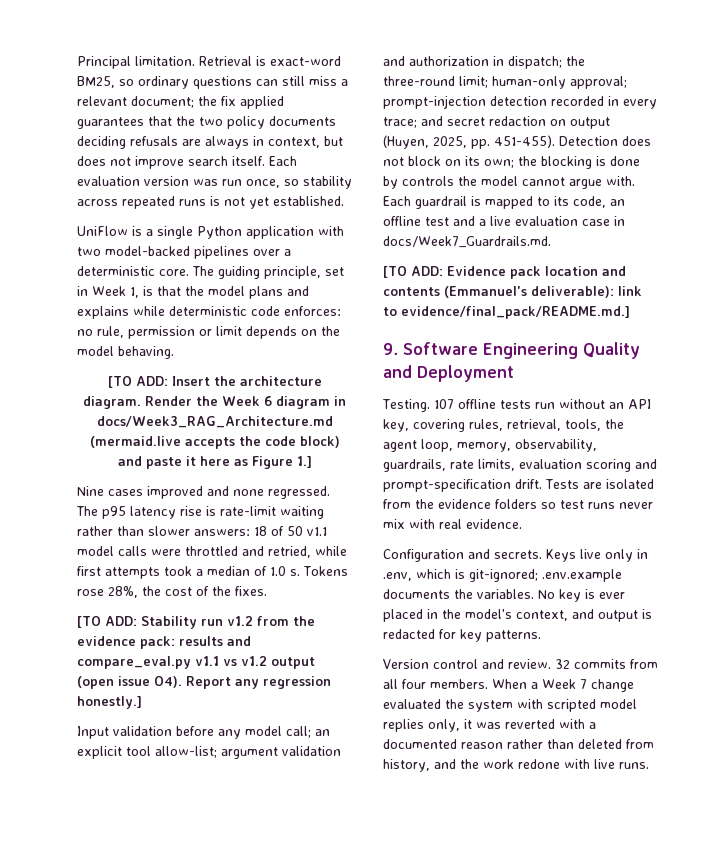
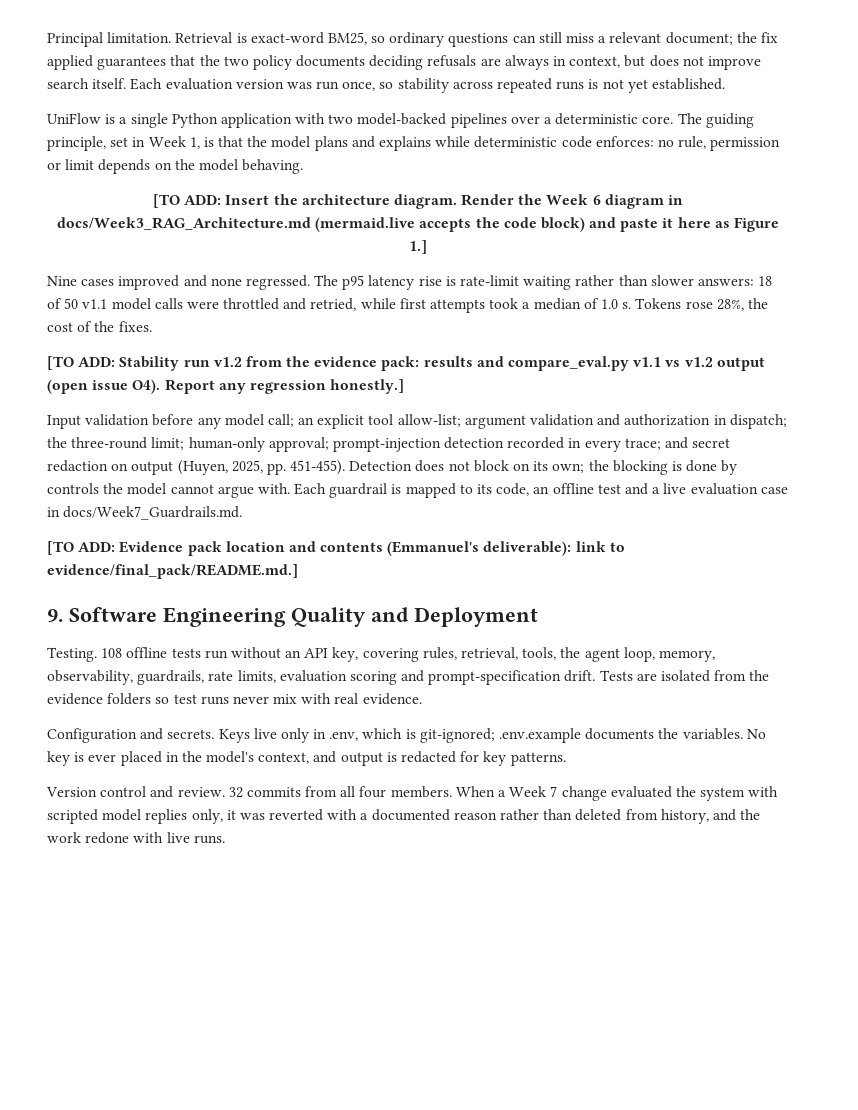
[433,399,454,409] 107 -> [101,648,123,658] 108

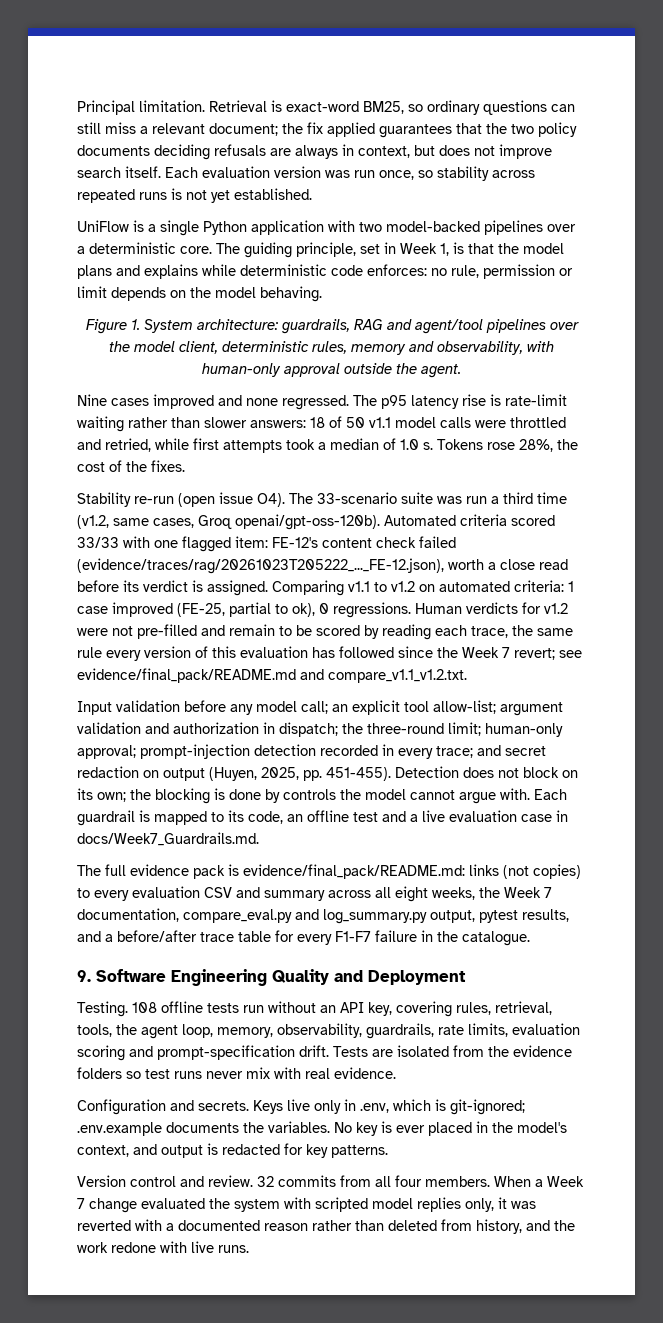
[152,194,684,209] [56,217,780,232] [409,240,427,254] [TO ADD: Insert the architecture diagram. Render the Week 6 diagram in docs/Week3_RAG_Architecture.md (mermaid.live accepts the code block) and paste it here as Figure 1.] -> [85,319,579,334] [109,341,554,355] [202,363,461,378] Figure 1. System architecture: guardrails, RAG and agent/tool pipelines over the model client, deterministic rules, memory and observability, with human-only approval outside the agent.
[47,356,765,371] [47,379,405,394] [TO ADD: Stability run v1.2 from the evidence pack: results and compare_eval.py v1.1 vs v1.2 output (open issue O4). Report any regression honestly.] -> [77,492,567,507] [77,514,555,530] [77,536,456,552] [77,558,568,574] [77,580,574,596] [77,602,568,618] [77,624,573,640] [77,646,582,661] [77,668,467,683] Stability re-run (open issue O4). The 33-scenario suite was run a third time (v1.2, same cases, Groq openai/gpt-oss-120b). Automated criteria scored 33/33 with one flagged item: FE-12's content check failed (evidence/traces/rag/20261023T205222_..._FE-12.json), worth a close read before its verdict is assigned. Comparing v1.1 to v1.2 on automated criteria: 1 case improved (FE-25, partial to ok), 0 regressions. Human verdicts for v1.2 were not pre-filled and remain to be scored by reading each trace, the same rule every version of this evaluation has followed since the Week 7 revert; see evidence/final_pack/README.md and compare_v1.1_v1.2.txt.
[47,541,625,556] [47,564,298,579] [TO ADD: Evidence pack location and contents (Emmanuel's deliverable): link to evidence/final_pack/README.md.] -> [77,864,581,879] [77,886,552,902] [77,908,569,924] [77,930,530,946] The full evidence pack is evidence/final_pack/README.md: links (not copies) to every evaluation CSV and summary across all eight weeks, the Week 7 documentation, compare_eval.py and log_summary.py output, pytest results, and a before/after trace table for every F1-F7 failure in the catalogue.

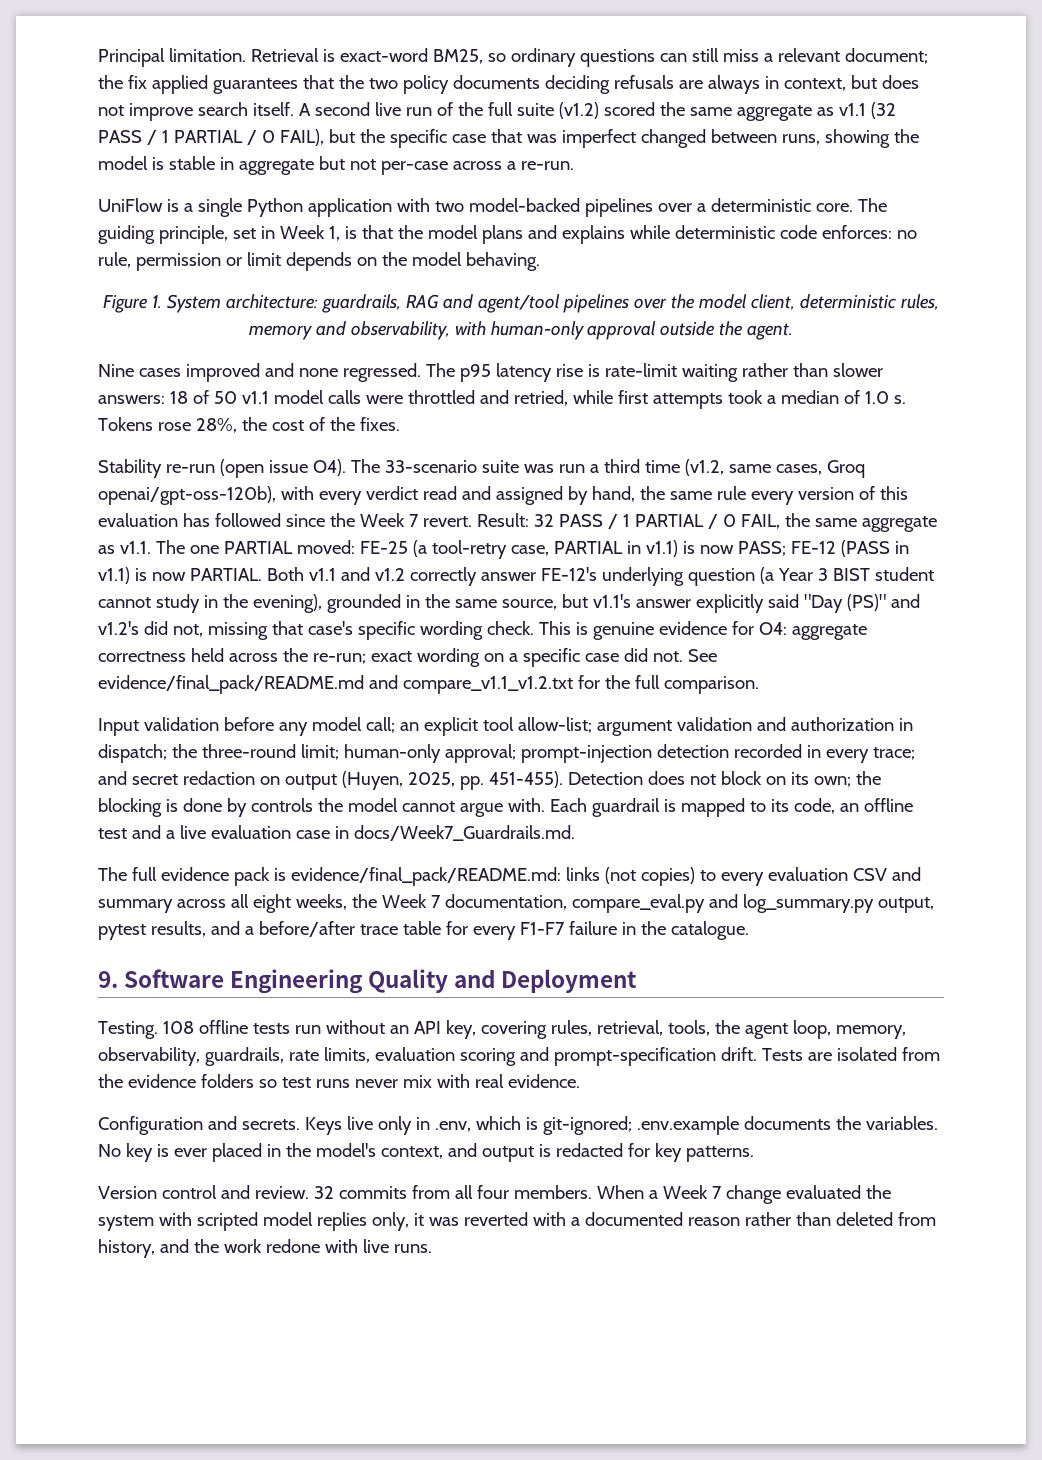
[165,166,535,181] [77,188,312,203] Each evaluation version was run once, so stability across repeated runs is not yet established. -> [298,102,896,121] [98,129,919,148] [98,156,574,175] A second live run of the full suite (v1.2) scored the same aggregate as v1.1 (32 PASS / 1 PARTIAL / 0 FAIL), but the specific case that was imperfect changed between runs, showing the model is stable in aggregate but not per-case across a re-run.
[235,514,555,530] [77,536,456,552] [77,558,568,574] [77,580,574,596] [77,602,568,618] [77,624,508,640] openai/gpt-oss-120b). Automated criteria scored 33/33 with one flagged item: FE-12's content check failed (evidence/traces/rag/20261023T205222_..._FE-12.json), worth a close read before its verdict is assigned. Comparing v1.1 to v1.2 on automated criteria: 1 case improved (FE-25, partial to ok), 0 regressions. Human verdicts for v1.2 were not pre-filled and remain to be scored by reading each trace, -> [98,486,635,505] openai/gpt-oss-120b), with every verdict read and assigned by hand,
[514,648,582,660] [77,668,467,683] revert; see evidence/final_pack/README.md and compare_v1.1_v1.2.txt. -> [422,513,937,532] [98,540,909,559] [98,567,934,586] [98,594,920,613] [98,621,867,640] [98,648,717,667] [98,675,759,694] revert. Result: 32 PASS / 1 PARTIAL / 0 FAIL, the same aggregate as v1.1. The one PARTIAL moved: FE-25 (a tool-retry case, PARTIAL in v1.1) is now PASS; FE-12 (PASS in v1.1) is now PARTIAL. Both v1.1 and v1.2 correctly answer FE-12's underlying question (a Year 3 BIST student cannot study in the evening), grounded in the same source, but v1.1's answer explicitly said "Day (PS)" and v1.2's did not, missing that case's specific wording check. This is genuine evidence for O4: aggregate correctness held across the re-run; exact wording on a specific case did not. See evidence/final_pack/README.md and compare_v1.1_v1.2.txt for the full comparison.

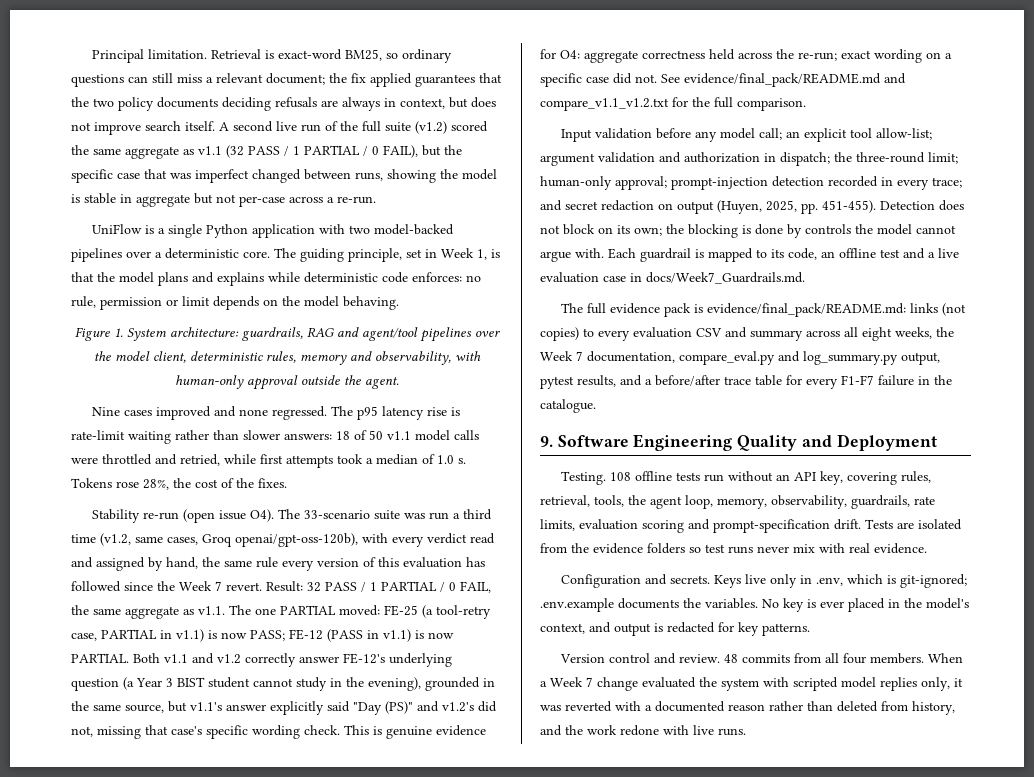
[313,1186,334,1199] 32 -> [724,654,739,663] 48

